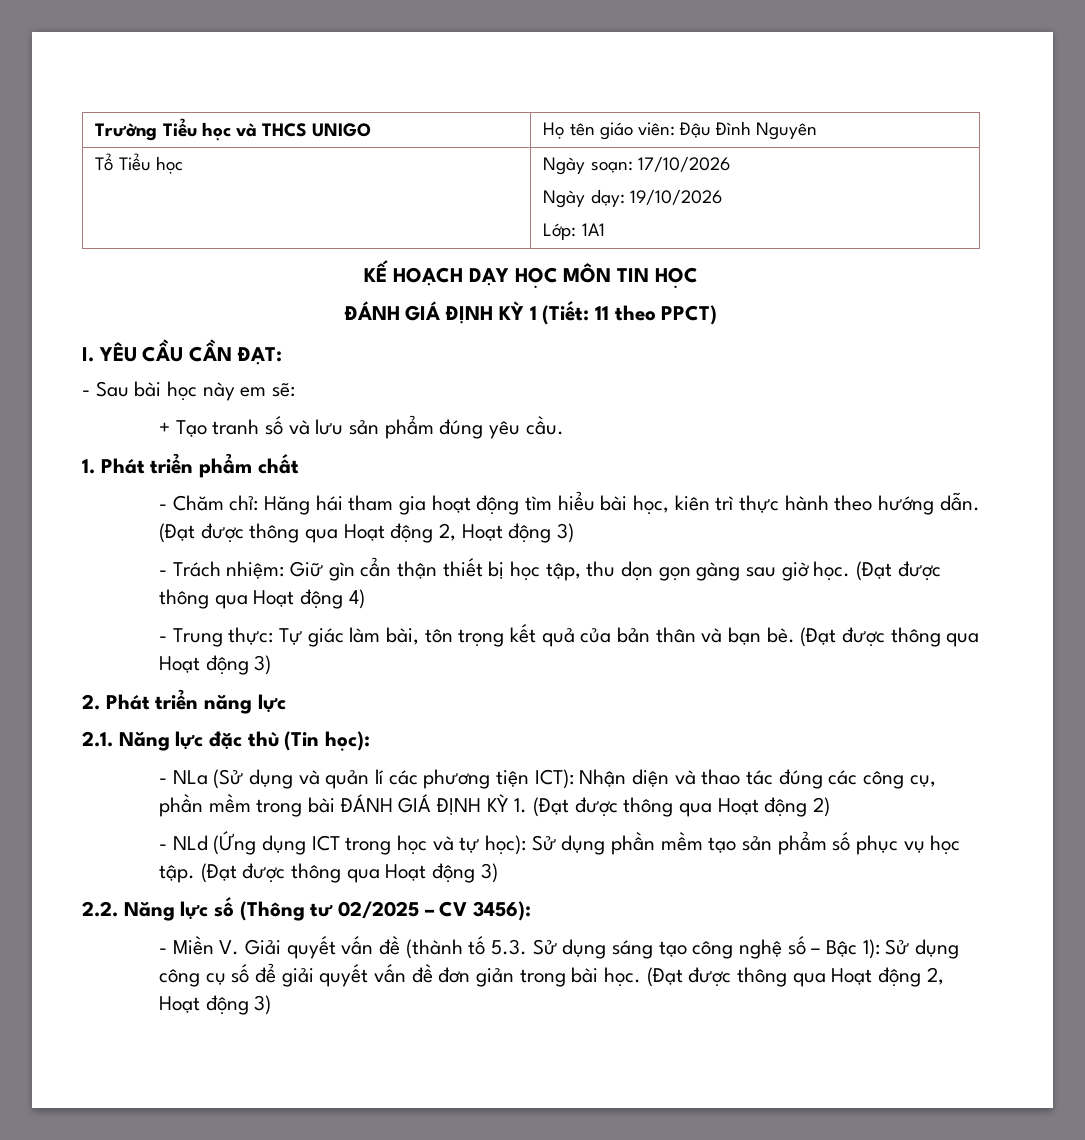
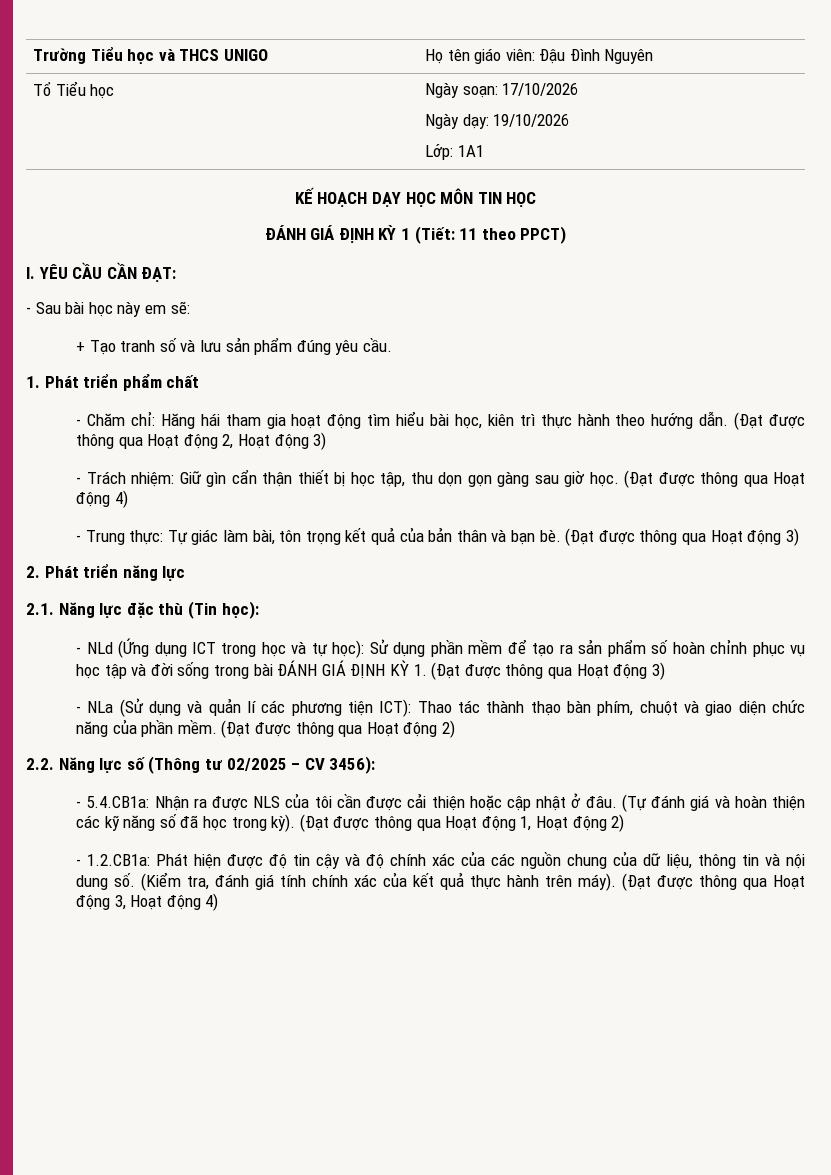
[172,769,936,789] [158,794,251,817] NLa (Sử dụng và quản lí các phương tiện ICT): Nhận diện và thao tác đúng các công cụ, phần mềm -> [86,638,805,658] [76,662,210,679] NLd (Ứng dụng ICT trong học và tự học): Sử dụng phần mềm để tạo ra sản phẩm số hoàn chỉnh phục vụ học tập và đời sống
[812,797,830,817] [158,831,961,855] [158,863,498,883] 2) // - NLd (Ứng dụng ICT trong học và tự học): Sử dụng phần mềm tạo sản phẩm số phục vụ học tập. (Đạt được thông qua Hoạt động 3) -> [651,662,665,680] [76,698,805,717] [76,719,456,738] 3) // - NLa (Sử dụng và quản lí các phương tiện ICT): Thao tác thành thạo bàn phím, chuột và giao diện chức năng của phần mềm. (Đạt được thông qua Hoạt động 2)
[172,936,960,959] [158,963,944,987] [158,995,272,1015] Miền V. Giải quyết vấn đề (thành tố 5.3. Sử dụng sáng tạo công nghệ số – Bậc 1): Sử dụng công cụ số để giải quyết vấn đề đơn giản trong bài học. (Đạt được thông qua Hoạt động 2, Hoạt động 3) -> [86,793,806,812] [76,814,625,832] [76,851,805,869] [76,872,805,891] [76,893,219,911] 5.4.CB1a: Nhận ra được NLS của tôi cần được cải thiện hoặc cập nhật ở đâu. (Tự đánh giá và hoàn thiện các kỹ năng số đã học trong kỳ). (Đạt được thông qua Hoạt động 1, Hoạt động 2) // - 1.2.CB1a: Phát hiện được độ tin cậy và độ chính xác của các nguồn chung của dữ liệu, thông tin và nội dung số. (Kiểm tra, đánh giá tính chính xác của kết quả thực hành trên máy). (Đạt được thông qua Hoạt động 3, Hoạt động 4)

